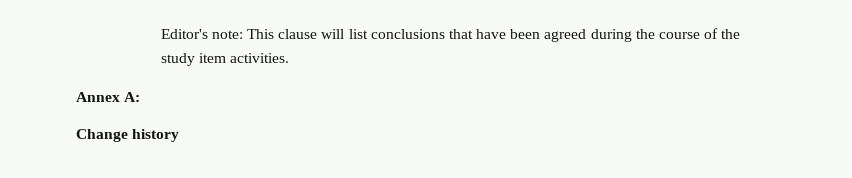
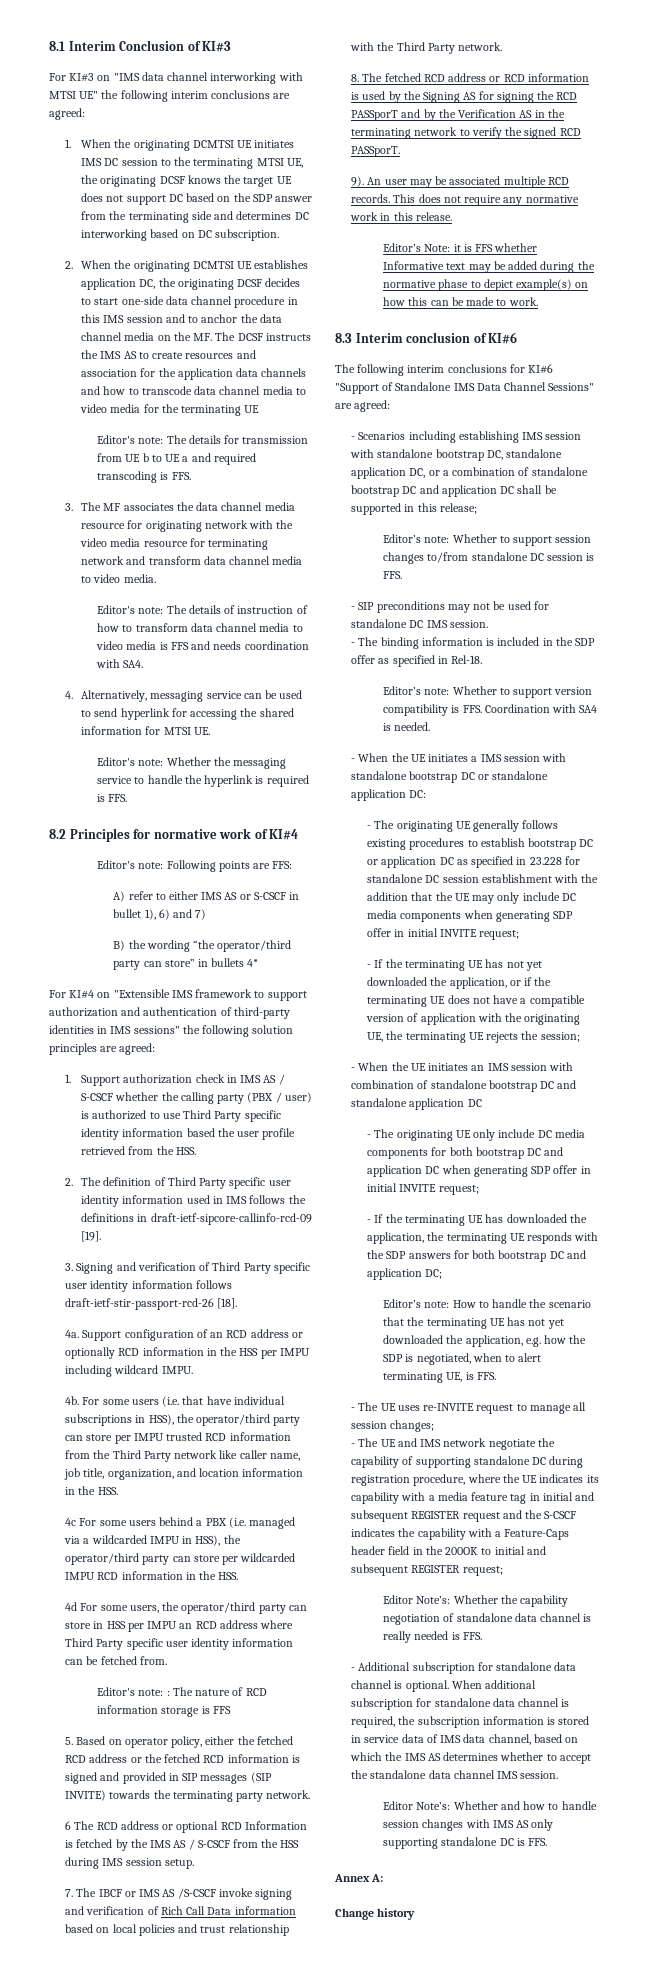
[160,28,741,42] [160,53,289,66] Editor's note: This clause will list conclusions that have been agreed during the course of the study item activities. -> [49,40,232,52] [49,72,303,84] [49,90,291,102] [49,108,85,120] [65,139,295,151] [81,157,303,169] [81,175,292,187] [81,193,313,205] [81,211,309,223] [81,229,280,241] [65,260,309,272] [81,278,301,290] [81,296,298,308] [81,314,282,323] [81,332,311,341] [81,350,256,359] [81,368,307,380] [81,386,306,395] [80,404,260,416] [97,435,309,444] [97,453,256,465] [97,471,191,483] [65,502,295,511] [81,520,294,532] [80,538,269,550] [81,556,303,565] [81,574,156,583] [97,605,308,614] [97,623,303,632] [96,641,309,650] [96,659,144,668] [65,690,303,702] [81,708,294,720] [81,726,210,735] [97,757,287,769] [97,775,309,787] [97,794,128,802] [49,828,299,842] [97,860,293,872] [113,891,300,902] [113,909,207,920] [113,940,292,952] [113,958,259,970] [49,989,307,1001] [49,1007,290,1019] [49,1025,294,1037] [49,1043,156,1055] [65,1074,285,1086] [81,1092,312,1104] [81,1110,281,1122] [81,1128,296,1140] [81,1146,196,1155] [65,1177,291,1189] [81,1195,306,1207] [81,1213,312,1225] [81,1231,102,1242] [65,1262,310,1274] [65,1280,232,1292] [65,1298,238,1310] [65,1329,303,1341] [65,1347,310,1359] [65,1365,193,1377] [65,1396,285,1407] [65,1414,301,1426] [65,1432,291,1444] [65,1450,300,1462] [64,1468,304,1480] [65,1486,118,1495] [65,1517,295,1529] [64,1535,241,1546] [65,1553,296,1565] [65,1571,239,1580] [65,1602,307,1614] [65,1620,293,1632] [65,1638,294,1650] [65,1656,167,1665] [97,1687,267,1696] [97,1705,231,1717] [65,1736,293,1748] [65,1754,300,1763] [65,1772,272,1784] [65,1790,311,1802] [65,1821,307,1833] [65,1839,300,1851] [65,1857,194,1869] [65,1888,292,1900] [65,1906,296,1915] [65,1924,289,1936] [350,42,503,54] [351,73,589,82] [351,91,578,103] [351,109,565,121] [351,127,581,139] [351,146,401,157] [351,176,569,188] [351,194,579,206] [350,212,452,221] [383,243,538,252] [383,261,595,273] [383,279,589,291] [383,297,538,306] [335,332,518,344] [335,364,554,376] [335,382,595,394] [335,400,391,412] [351,431,582,443] [350,449,563,461] [351,467,588,479] [351,485,557,497] [351,503,477,515] [383,534,592,546] [383,552,595,564] [383,571,403,579] [351,601,549,613] [351,619,488,628] [351,637,595,649] [351,655,483,667] [383,686,593,698] [383,704,598,716] [383,722,431,731] [351,753,566,762] [351,771,549,783] [351,789,427,801] [367,820,559,832] [367,838,594,850] [367,856,580,868] [367,874,599,883] [367,892,576,904] [367,910,574,922] [367,928,520,940] [367,959,542,971] [367,977,552,989] [367,995,585,1007] [366,1013,581,1025] [367,1031,580,1043] [351,1062,573,1071] [351,1080,577,1092] [351,1098,482,1110] [367,1129,585,1141] [367,1147,564,1159] [367,1165,591,1177] [367,1183,479,1195] [367,1214,587,1226] [367,1232,599,1244] [367,1250,586,1262] [367,1268,443,1280] [383,1299,591,1308] [383,1317,564,1329] [383,1335,587,1347] [383,1353,542,1365] [383,1372,496,1383] [351,1402,586,1414] [351,1420,435,1432] [351,1438,555,1450] [351,1456,584,1468] [351,1474,599,1486] [351,1492,594,1504] [351,1510,577,1522] [351,1528,570,1540] [351,1546,546,1555] [351,1564,503,1576] [383,1595,569,1607] [383,1613,592,1625] [383,1631,482,1643] [351,1662,577,1674] [351,1680,537,1692] [351,1698,570,1710] [351,1716,590,1728] [351,1734,578,1745] [350,1752,591,1764] [351,1770,559,1779] [383,1801,597,1810] [383,1819,554,1831] [383,1837,548,1849] 8.1 Interim Conclusion of KI#3 // For KI#3 on "IMS data channel interworking with MTSI UE" the following interim conclusions are agreed: // 1. When the originating DCMTSI UE initiates IMS DC session to the terminating MTSI UE, the originating DCSF knows the target UE does not support DC based on the SDP answer from the terminating side and determines DC interworking based on DC subscription. // 2. When the originating DCMTSI UE establishes application DC, the originating DCSF decides to start one-side data channel procedure in this IMS session and to anchor the data channel media on the MF. The DCSF instructs the IMS AS to create resources and association for the application data channels and how to transcode data channel media to video media for the terminating UE // Editor's note: The details for transmission from UE b to UE a and required transcoding is FFS. // 3. The MF associates the data channel media resource for originating network with the video media resource for terminating network and transform data channel media to video media. // Editor's note: The details of instruction of how to transform data channel media to video media is FFS and needs coordination with SA4. // 4. Alternatively, messaging service can be used to send hyperlink for accessing the shared information for MTSI UE. // Editor's note: Whether the messaging service to handle the hyperlink is required is FFS. // 8.2 Principles for normative work of KI#4 // Editor's note: Following points are FFS: // A) refer to either IMS AS or S-CSCF in bullet 1), 6) and 7) // B) the wording “the operator/third party can store” in bullets 4* // For KI#4 on "Extensible IMS framework to support authorization and authentication of third-party identities in IMS sessions" the following solution principles are agreed: // 1. Support authorization check in IMS AS / S-CSCF whether the calling party (PBX / user) is authorized to use Third Party specific identity information based the user profile retrieved from the HSS. // 2. The definition of Third Party specific user identity information used in IMS follows the definitions in draft-ietf-sipcore-callinfo-rcd-09 [19]. // 3. Signing and verification of Third Party specific user identity information follows draft-ietf-stir-passport-rcd-26 [18]. // 4a. Support configuration of an RCD address or optionally RCD information in the HSS per IMPU including wildcard IMPU. // 4b. For some users (i.e. that have individual subscriptions in HSS), the operator/third party can store per IMPU trusted RCD information from the Third Party network like caller name, job title, organization, and location information in the HSS. // 4c For some users behind a PBX (i.e. managed via a wildcarded IMPU in HSS), the operator/third party can store per wildcarded IMPU RCD information in the HSS. // 4d For some users, the operator/third party can store in HSS per IMPU an RCD address where Third Party specific user identity information can be fetched from. // Editor's note: : The nature of RCD information storage is FFS // 5. Based on operator policy, either the fetched RCD address or the fetched RCD information is signed and provided in SIP messages (SIP INVITE) towards the terminating party network. // 6 The RCD address or optional RCD Information is fetched by the IMS AS / S-CSCF from the HSS during IMS session setup. // 7. The IBCF or IMS AS /S-CSCF invoke signing and verification of Rich Call Data information based on local policies and trust relationship with the Third Party network. // 8. The fetched RCD address or RCD information is used by the Signing AS for signing the RCD PASSporT and by the Verification AS in the terminating network to verify the signed RCD PASSporT. // 9). An user may be associated multiple RCD records. This does not require any normative work in this release. // Editor’s Note: it is FFS whether Informative text may be added during the normative phase to depict example(s) on how this can be made to work. // 8.3 Interim conclusion of KI#6 // The following interim conclusions for KI#6 "Support of Standalone IMS Data Channel Sessions" are agreed: // - Scenarios including establishing IMS session with standalone bootstrap DC, standalone application DC, or a combination of standalone bootstrap DC and application DC shall be supported in this release; // Editor’s note: Whether to support session changes to/from standalone DC session is FFS. // - SIP preconditions may not be used for standalone DC IMS session. // - The binding information is included in the SDP offer as specified in Rel-18. // Editor’s note: Whether to support version compatibility is FFS. Coordination with SA4 is needed. // - When the UE initiates a IMS session with standalone bootstrap DC or standalone application DC: // - The originating UE generally follows existing procedures to establish bootstrap DC or application DC as specified in 23.228 for standalone DC session establishment with the addition that the UE may only include DC media components when generating SDP offer in initial INVITE request; // - If the terminating UE has not yet downloaded the application, or if the terminating UE does not have a compatible version of application with the originating UE, the terminating UE rejects the session; // - When the UE initiates an IMS session with combination of standalone bootstrap DC and standalone application DC // - The originating UE only include DC media components for both bootstrap DC and application DC when generating SDP offer in initial INVITE request; // - If the terminating UE has downloaded the application, the terminating UE responds with the SDP answers for both bootstrap DC and application DC; // Editor’s note: How to handle the scenario that the terminating UE has not yet downloaded the application, e.g. how the SDP is negotiated, when to alert terminating UE, is FFS. // - The UE uses re-INVITE request to manage all session changes; // - The UE and IMS network negotiate the capability of supporting standalone DC during registration procedure, where the UE indicates its capability with a media feature tag in initial and subsequent REGISTER request and the S-CSCF indicates the capability with a Feature-Caps header field in the 200OK to initial and subsequent REGISTER request; // Editor Note’s: Whether the capability negotiation of standalone data channel is really needed is FFS. // - Additional subscription for standalone data channel is optional. When additional subscription for standalone data channel is required, the subscription information is stored in service data of IMS data channel, based on which the IMS AS determines whether to accept the standalone data channel IMS session. // Editor Note’s: Whether and how to handle session changes with IMS AS only supporting standalone DC is FFS.

